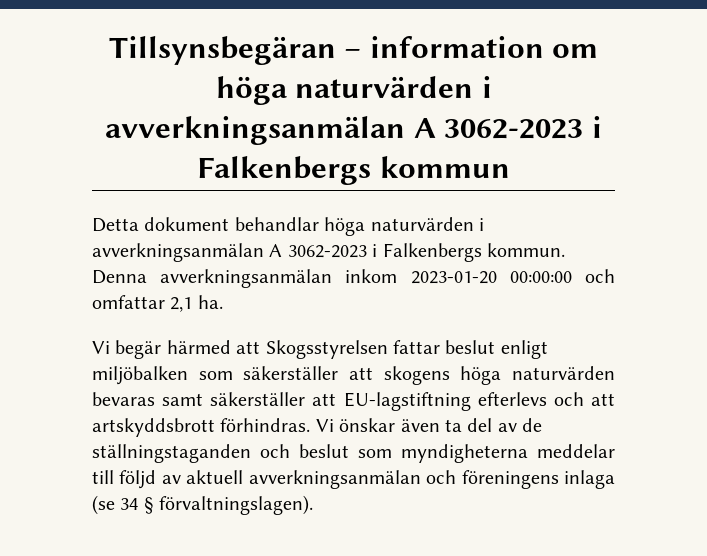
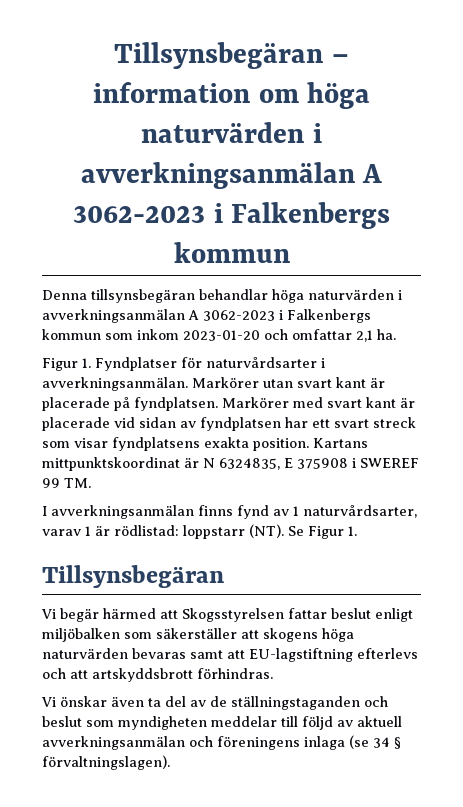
[92,217,230,232] Detta dokument -> [42,289,195,303] Denna tillsynsbegäran
[486,243,565,257] [92,269,333,288] kommun. Denna avverkningsanmälan -> [42,329,133,340] kommun som
[509,271,572,283] 00:00:00 -> (260, 335) none
(223, 302) none -> [42,357,325,371] [42,377,385,391] [42,397,415,411] [42,417,416,431] [42,437,368,451] [42,457,419,471] [42,478,91,488] [42,505,417,519] [42,524,357,539] [42,565,224,588] // Figur 1. Fyndplatser för naturvårdsarter i avverkningsanmälan. Markörer utan svart kant är placerade på fyndplatsen. Markörer med svart kant är placerade vid sidan av fyndplatsen har ett svart streck som visar fyndplatsens exakta position. Kartans mittpunktskoordinat är N 6324835, E 375908 i SWEREF 99 TM. // I avverkningsanmälan finns fynd av 1 naturvårdsarter, varav 1 är rödlistad: loppstarr (NT). Se Figur 1. // Tillsynsbegäran
[210,392,306,406] säkerställer -> (223, 654) none
(311, 425) none -> (273, 673) //
[401,444,528,463] myndigheterna -> [118,716,207,730] myndigheten

